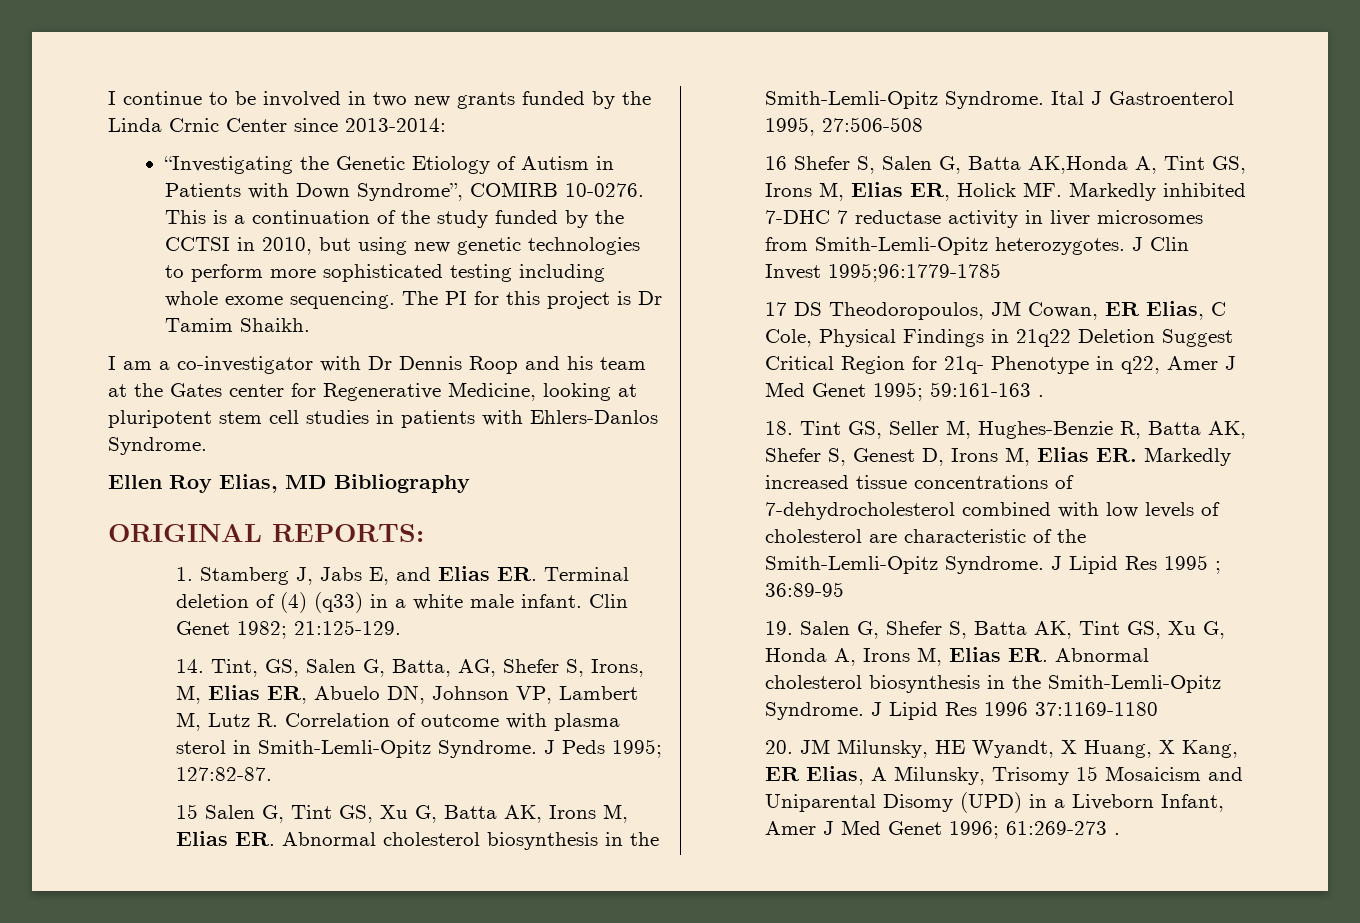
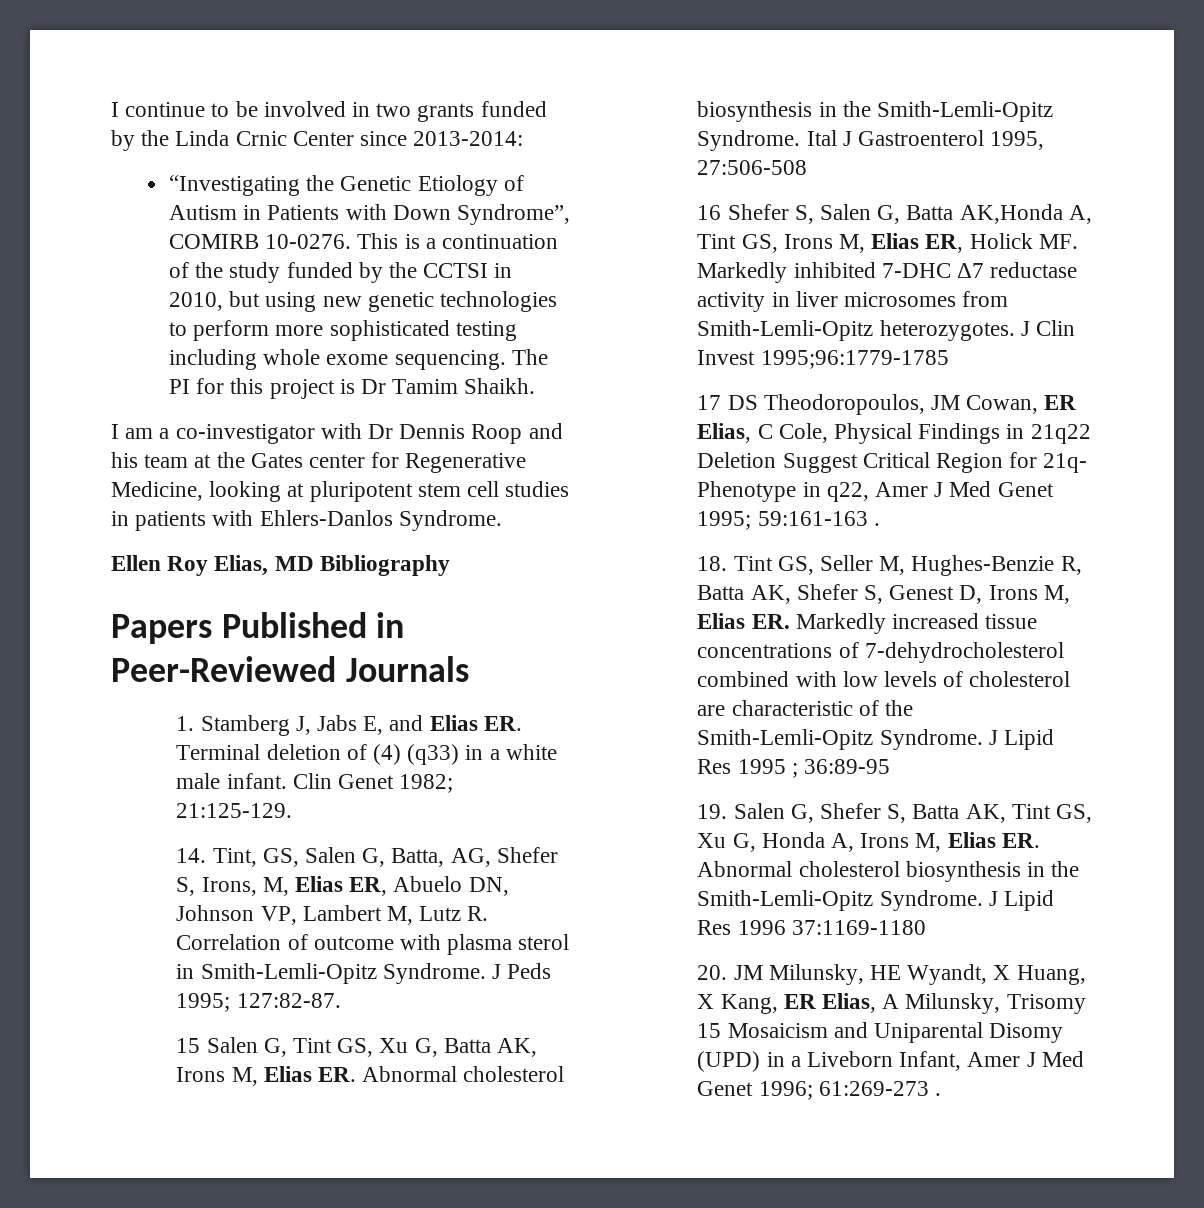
[414,96,450,107] new -> (412, 110) none
[108,524,424,542] ORIGINAL REPORTS: -> [111,612,405,644] [111,656,469,682] Papers Published in Peer-Reviewed Journals
[837,210,849,224] 7 -> [956,263,984,278] Δ7

